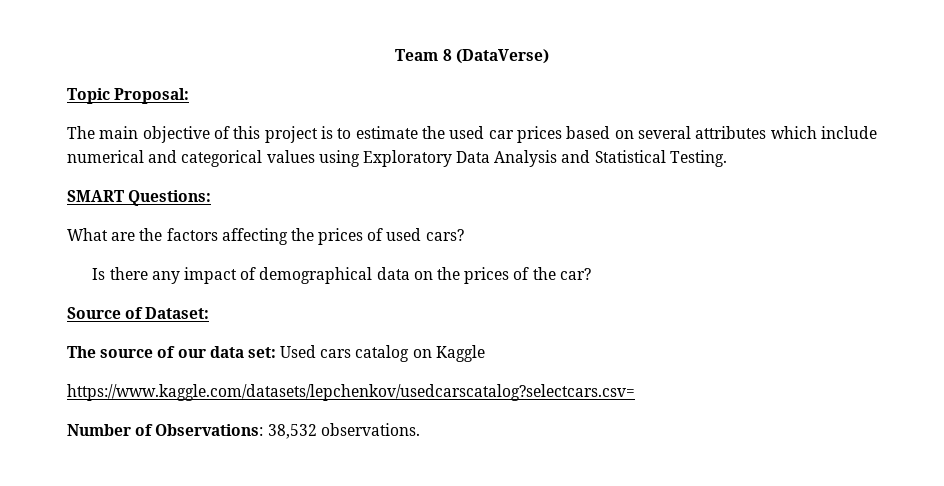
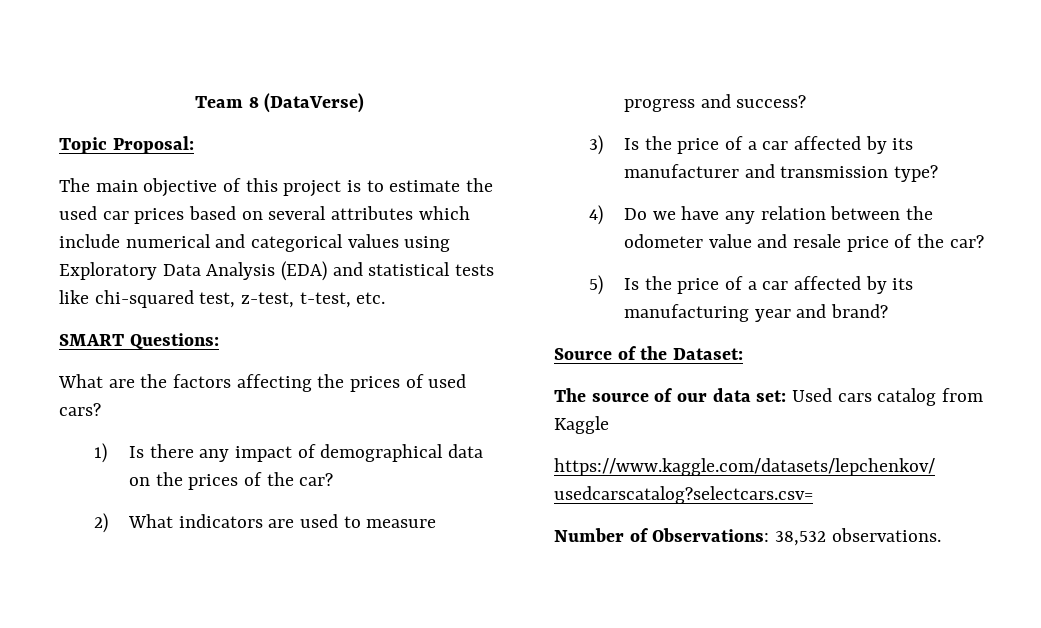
[561,150,727,167] and Statistical Testing. -> [281,261,495,281] [59,290,386,308] (EDA) and statistical tests like chi-squared test, z-test, t-test, etc.
(464, 235) none -> [93,443,107,463] 1)
(591, 274) none -> [93,513,437,533] [623,94,807,112] [588,135,914,155] [623,164,938,182] [588,205,933,225] [623,234,984,252] [588,275,914,295] [623,304,888,322] // 2) What indicators are used to measure progress and success? // 3) Is the price of a car affected by its manufacturer and transmission type? // 4) Do we have any relation between the odometer value and resale price of the car? // 5) Is the price of a car affected by its manufacturing year and brand?
(144, 313) none -> [640,346,668,360] the
[412,349,432,358] on -> [942,388,984,402] from

